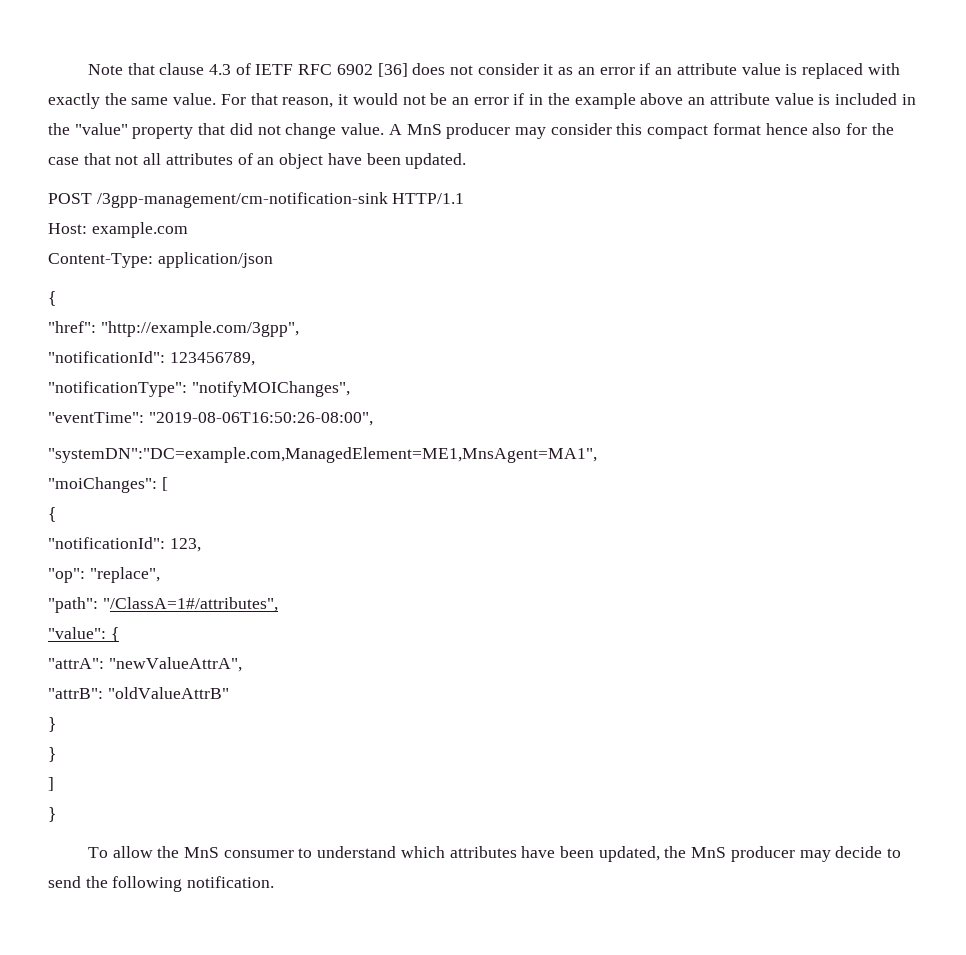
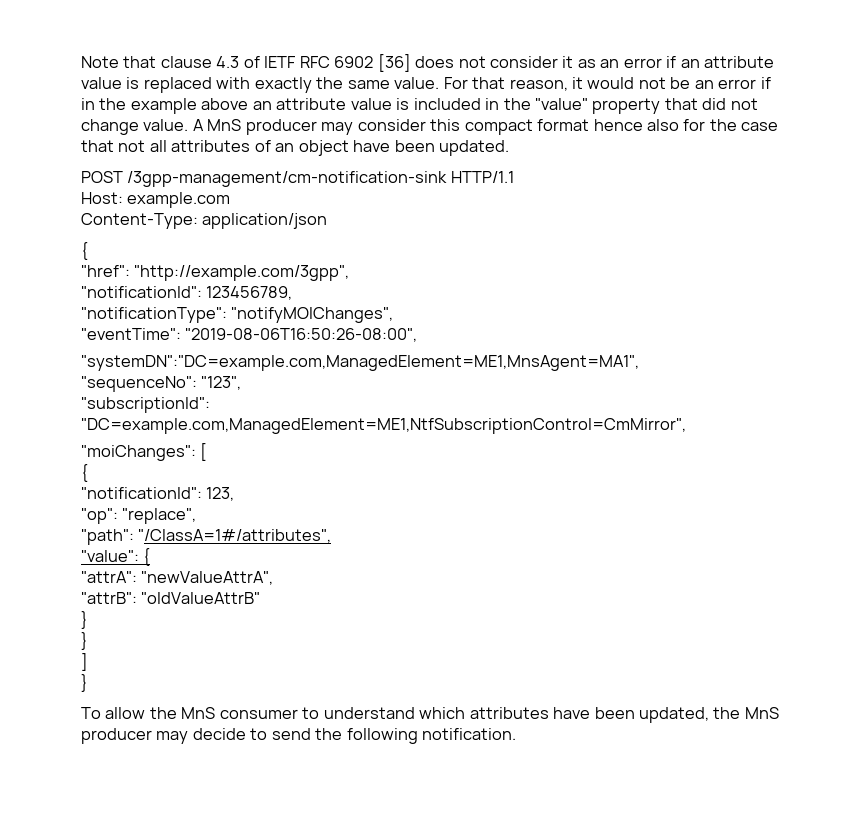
(597, 455) none -> [81,376,242,392] [81,397,210,413] [81,418,686,434] // "sequenceNo": "123", // "subscriptionId": "DC=example.com,ManagedElement=ME1,NtfSubscriptionControl=CmMirror",

